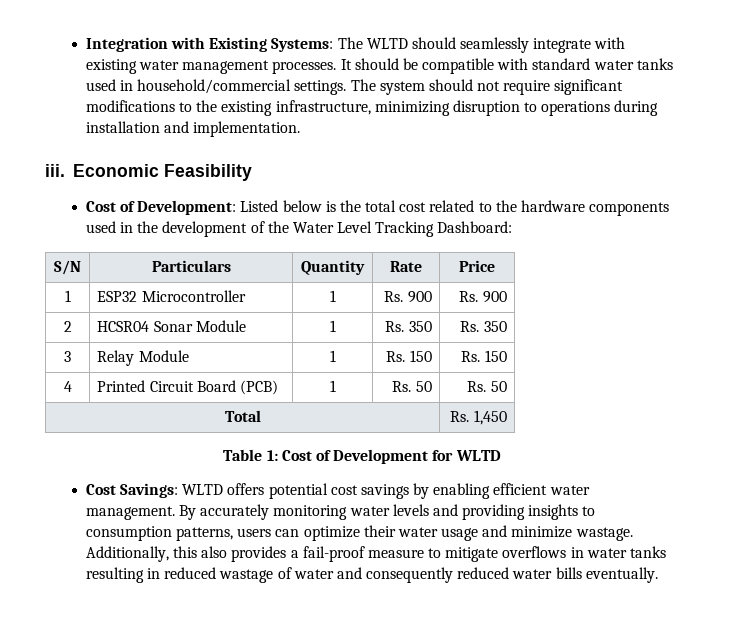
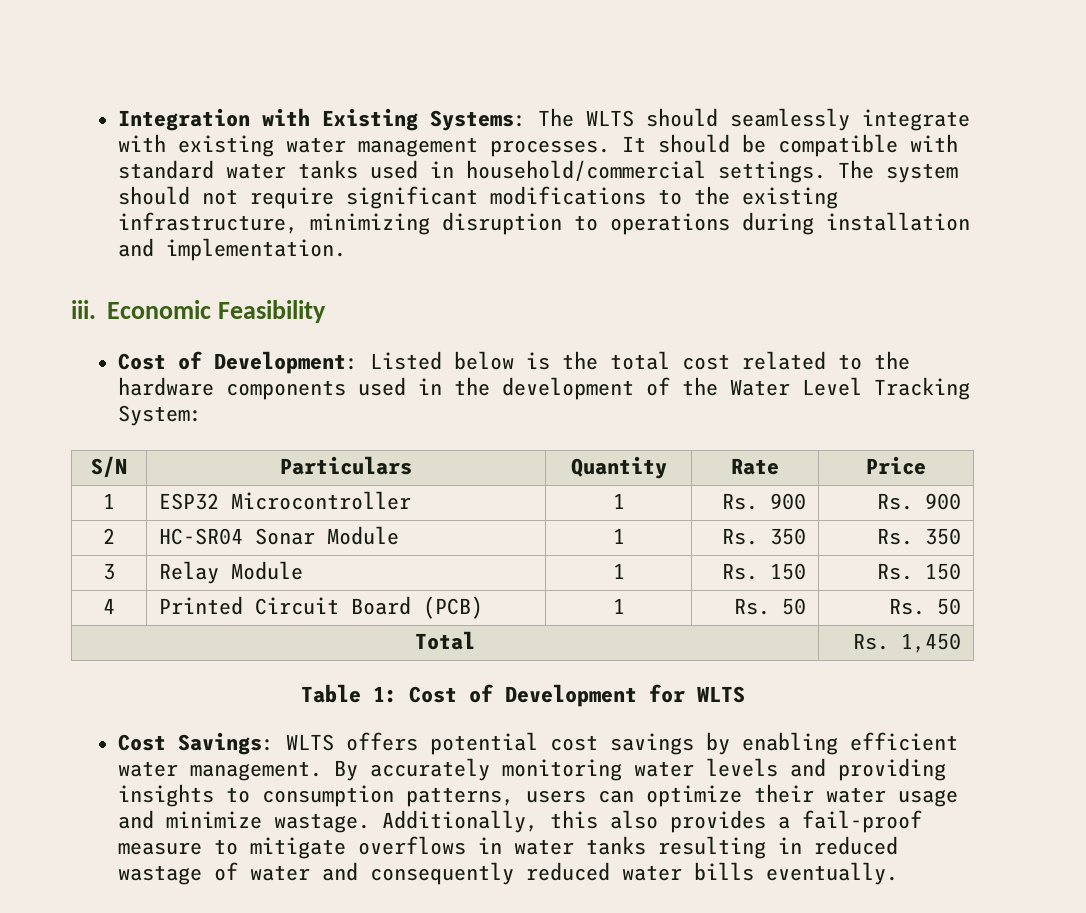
[366,38,408,49] WLTD -> [586,110,635,127] WLTS
[437,221,513,233] Dashboard: -> [118,405,203,426] System:
[97,321,150,332] HCSR04 -> [159,528,244,545] HC-SR04
[455,450,501,461] WLTD -> [696,686,745,703] WLTS
[182,484,224,495] WLTD -> [286,734,335,751] WLTS

